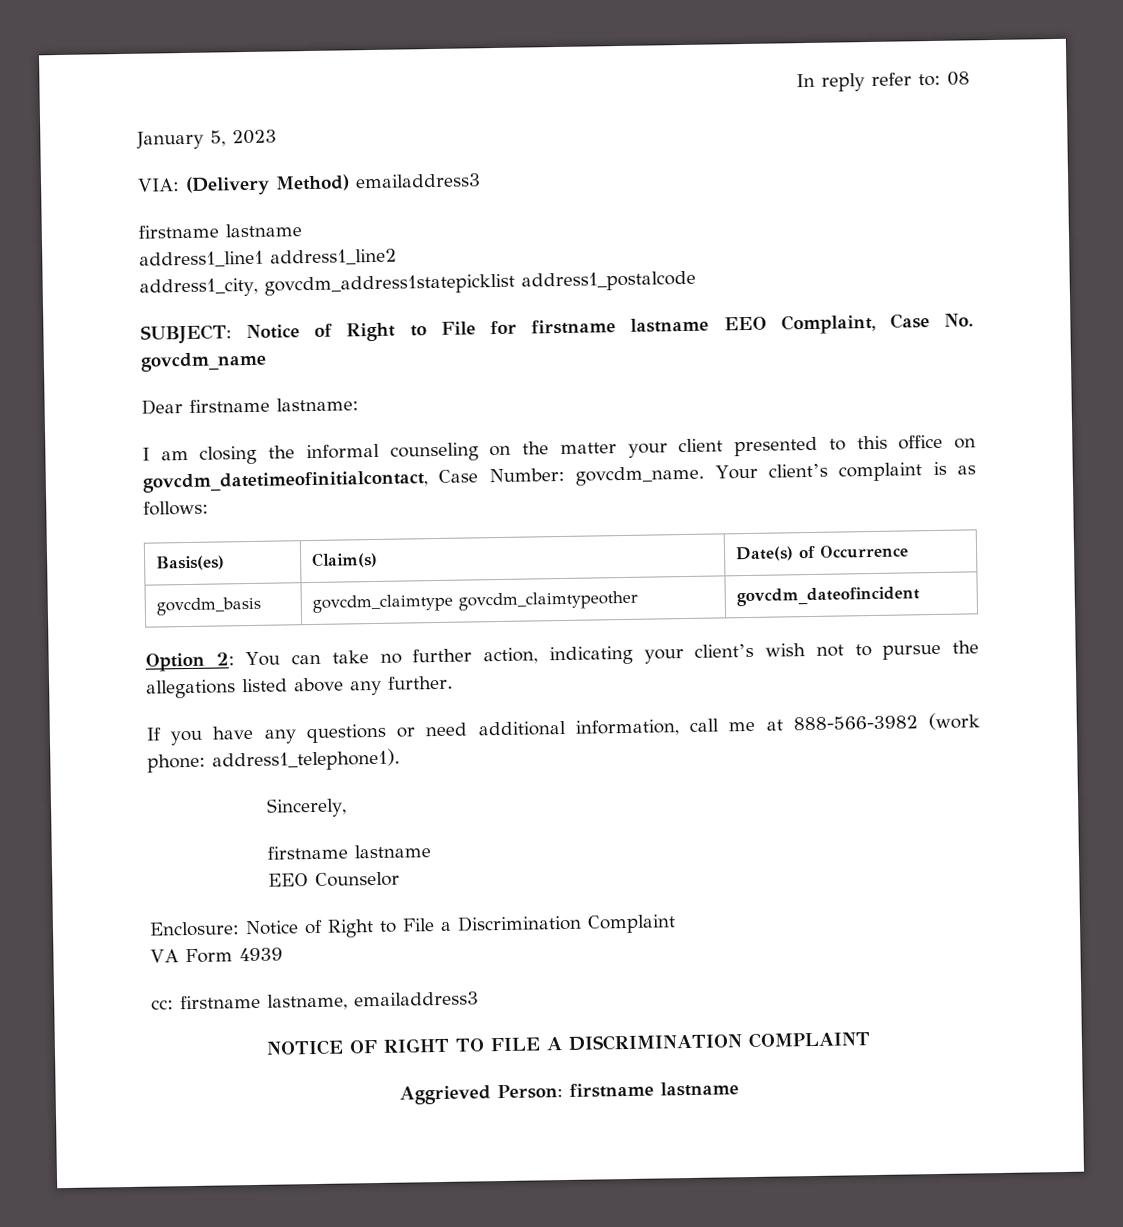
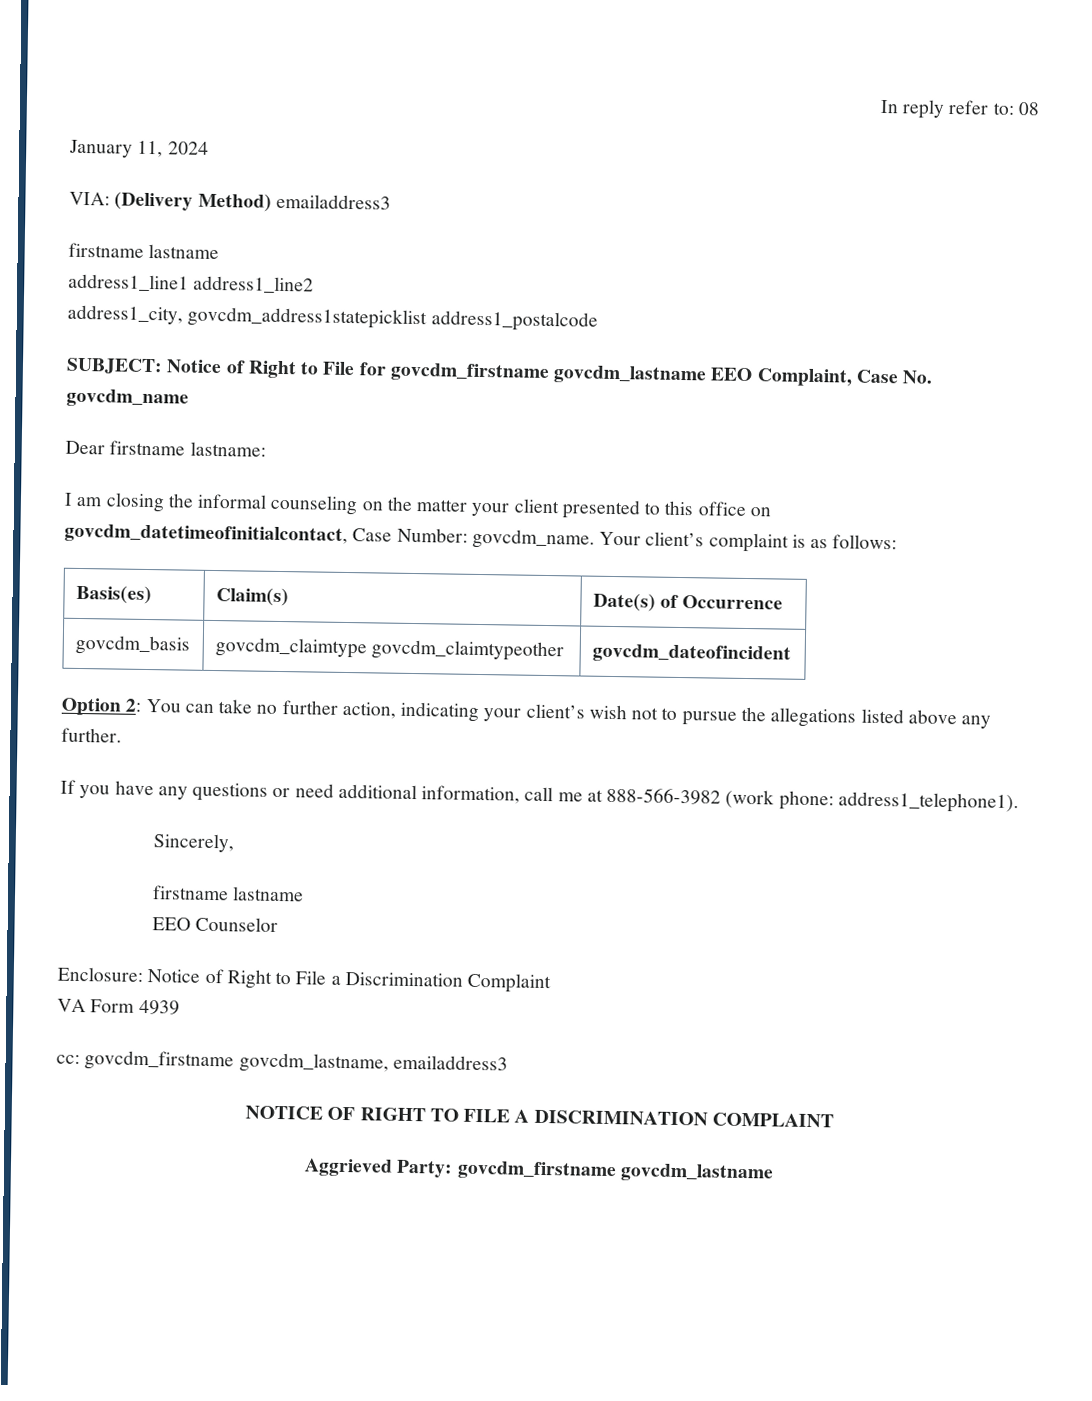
[210,129,277,147] 5, 2023 -> [137,140,209,158] 11, 2024
[531,317,710,335] firstname lastname -> [389,362,708,385] govcdm_firstname govcdm_lastname
[180,993,348,1011] firstname lastname, -> [84,1050,389,1074] govcdm_firstname govcdm_lastname,
[497,1081,739,1100] Person: firstname lastname -> [396,1159,774,1183] Party: govcdm_firstname govcdm_lastname

